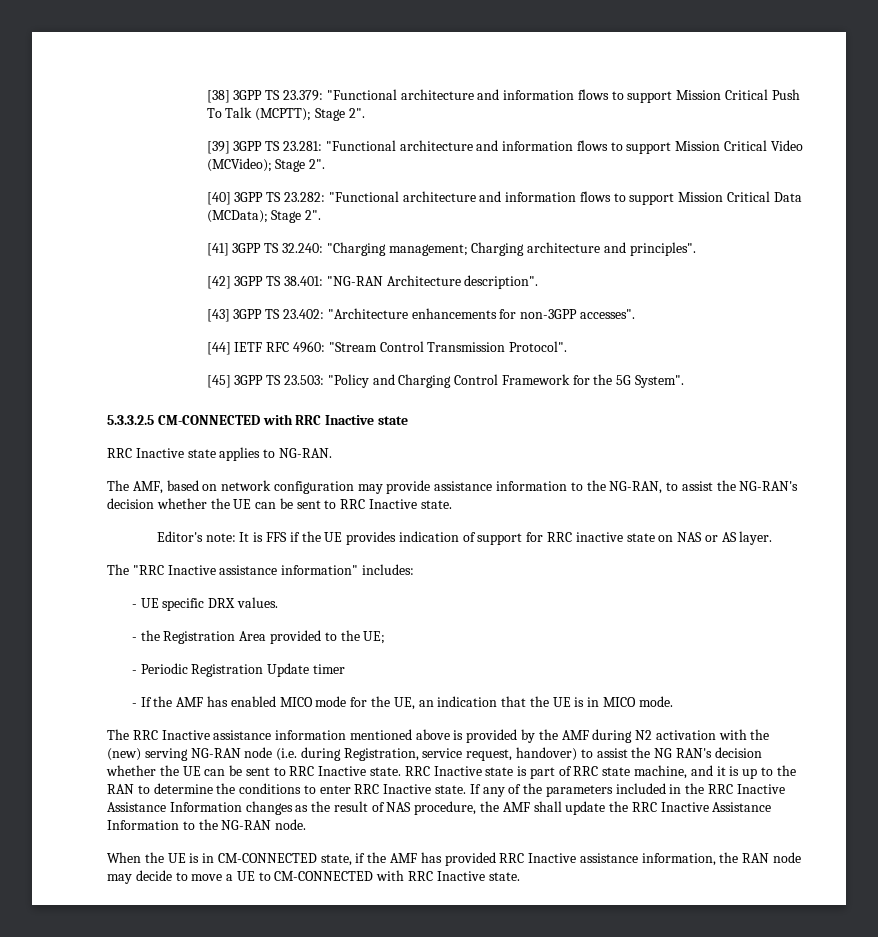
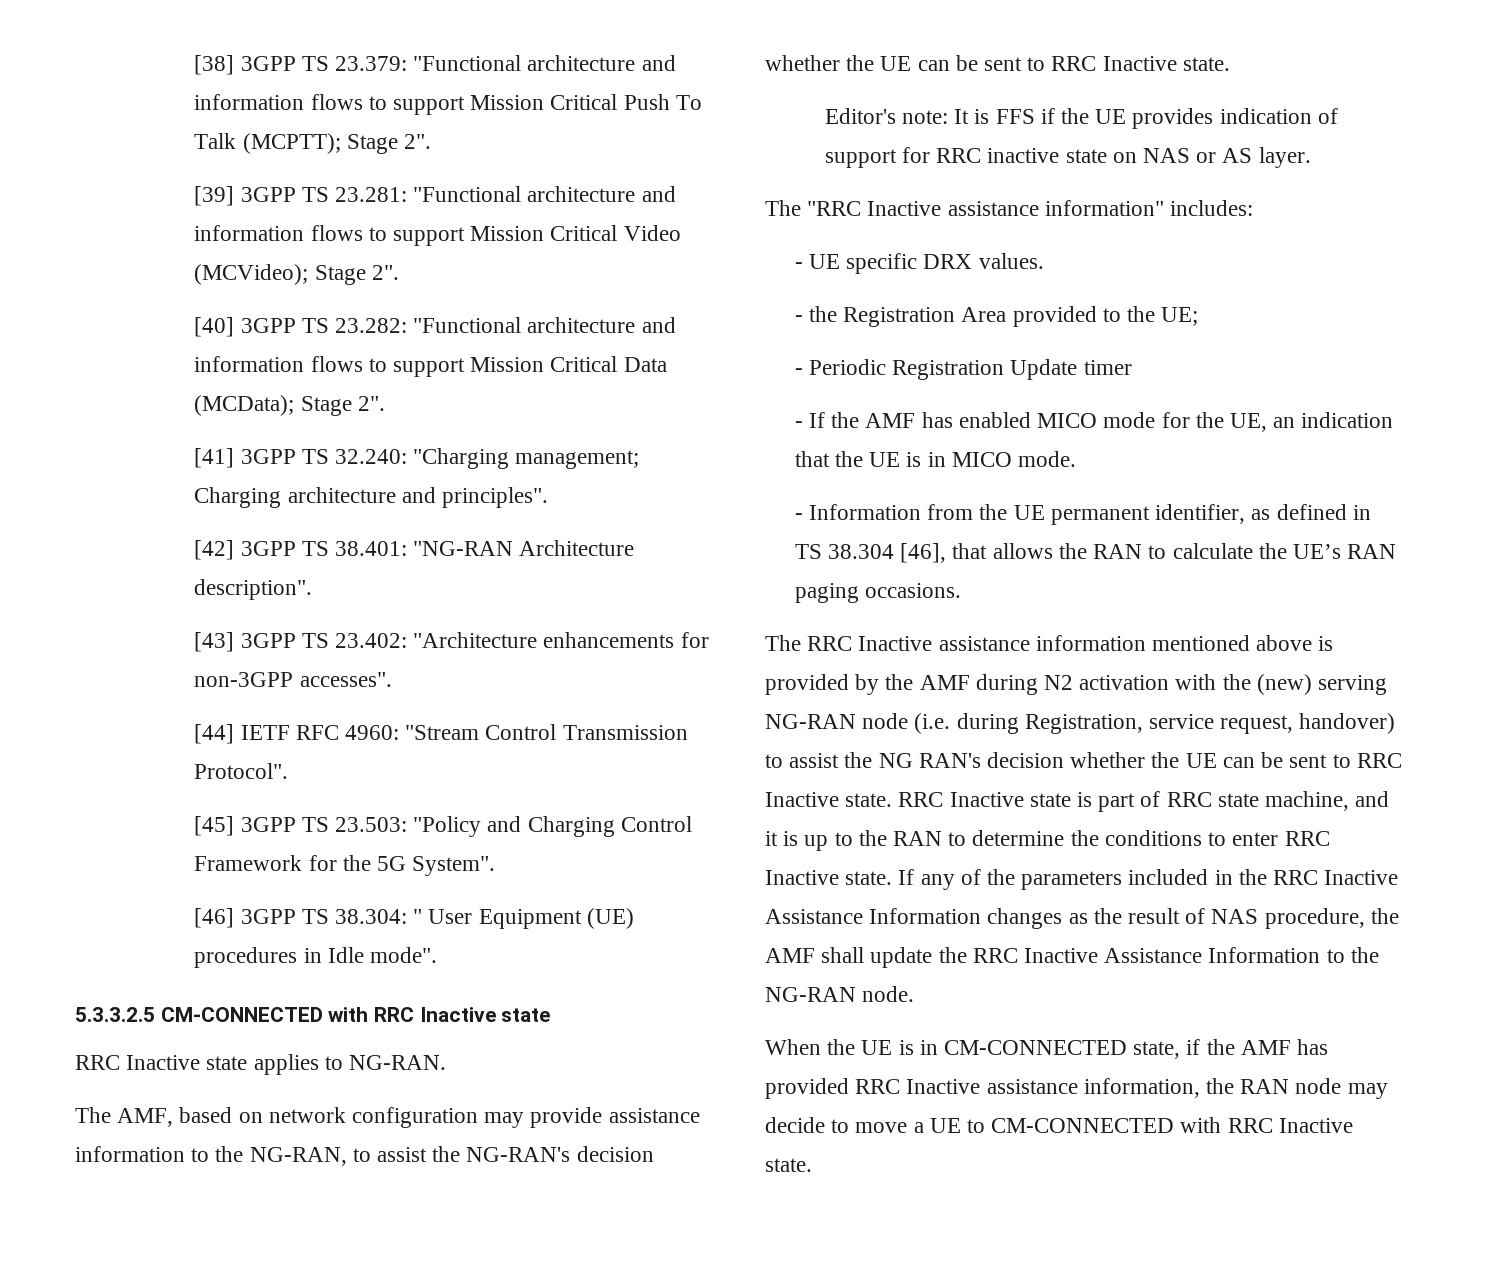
(685, 381) none -> [194,908,634,929] [194,947,438,968] // [46] 3GPP TS 38.304: " User Equipment (UE) procedures in Idle mode".
(673, 701) none -> [794,504,1371,525] [794,543,1397,563] [794,583,962,603] // - Information from the UE permanent identifier, as defined in TS 38.304 [46], that allows the RAN to calculate the UE’s RAN paging occasions.

